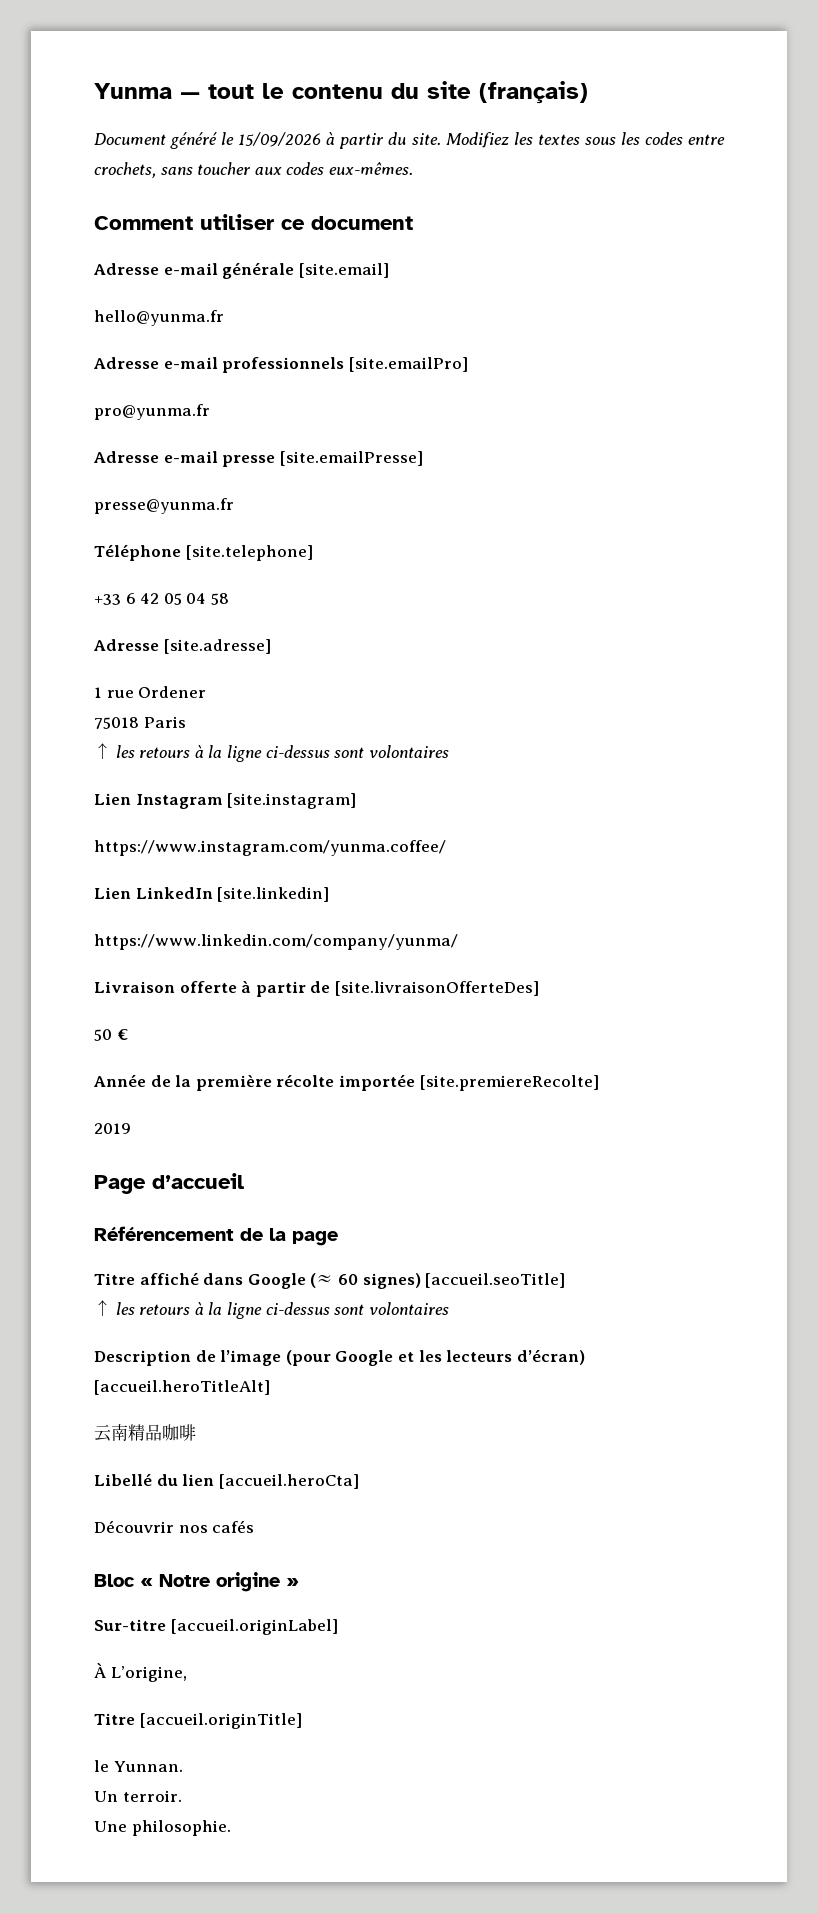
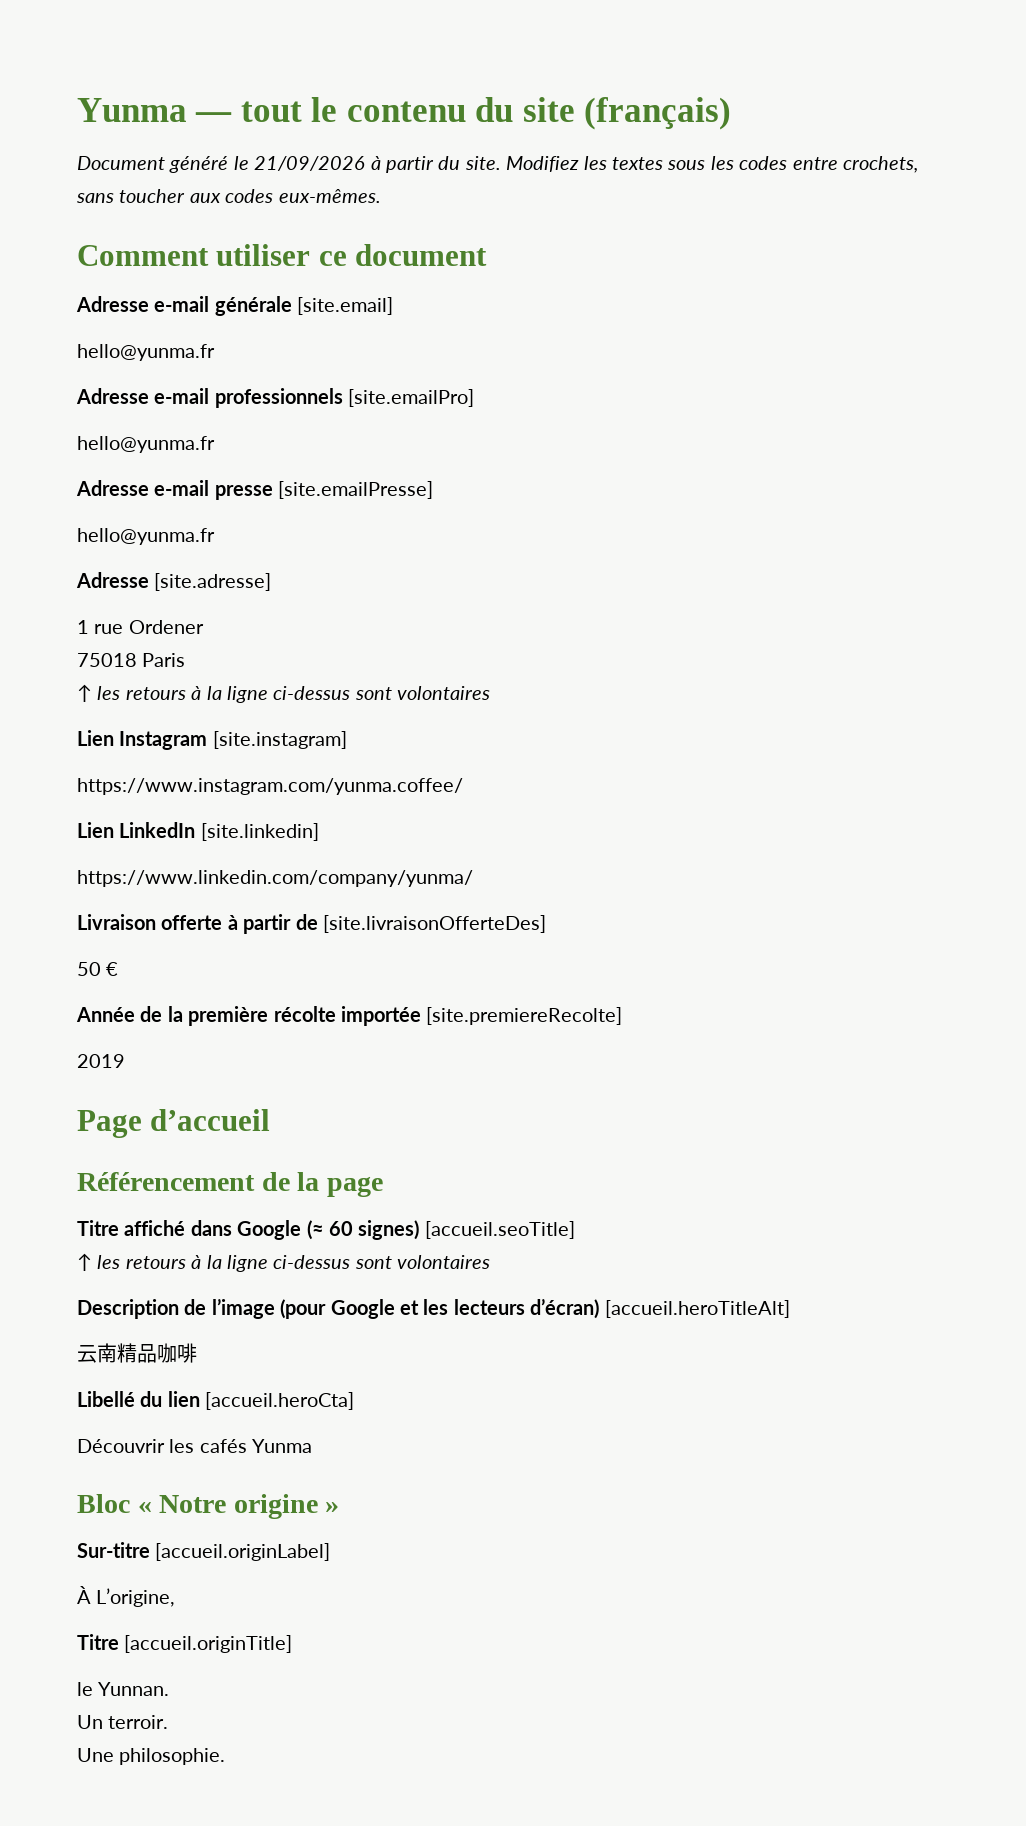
[238,132,322,147] 15/09/2026 -> [254,156,366,171] 21/09/2026
[94,404,210,420] pro@yunma.fr -> [77,436,215,453] hello@yunma.fr
[94,498,234,514] [94,544,313,561] [94,593,229,605] presse@yunma.fr // Téléphone [site.telephone] // +33 6 42 05 04 58 -> [77,528,215,545] hello@yunma.fr
[178,1525,208,1533] nos -> [169,1439,195,1453] les
(255, 1526) none -> [252,1439,313,1453] Yunma

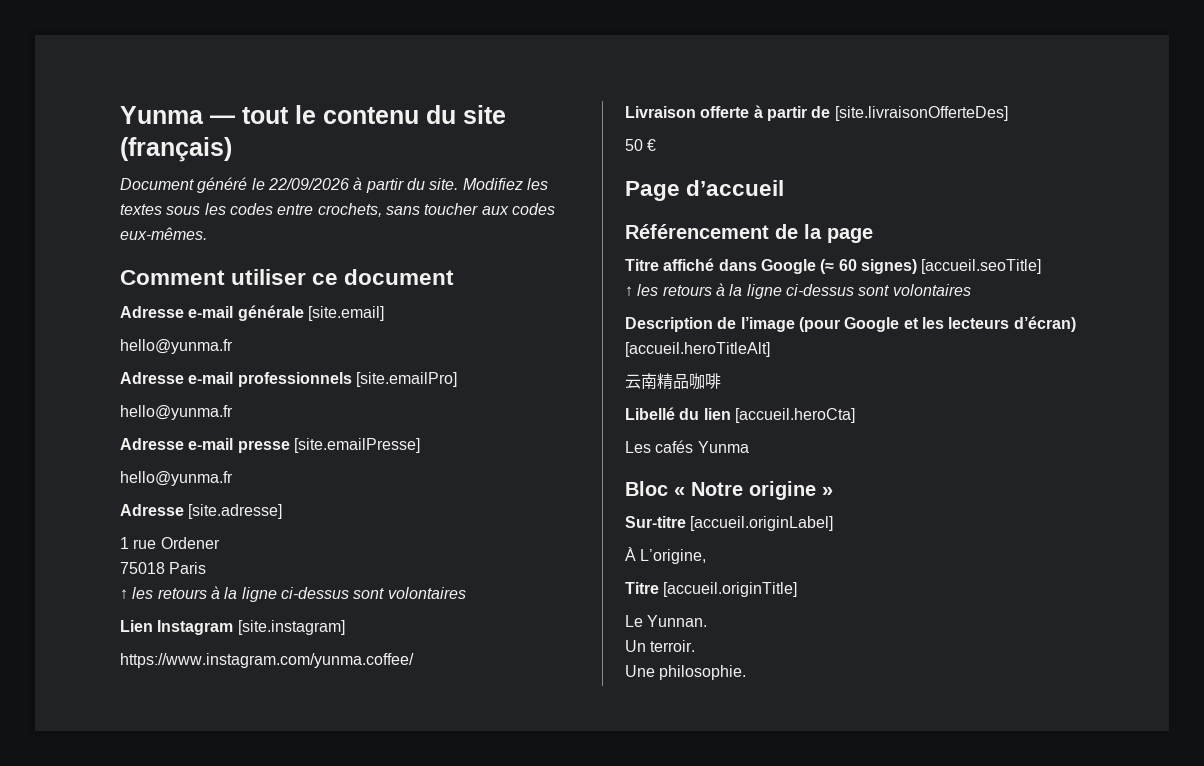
[254,156,366,171] 21/09/2026 -> [267,178,349,190] 22/09/2026
[77,822,319,841] [77,870,473,887] // Lien LinkedIn [site.linkedin] // https://www.linkedin.com/company/yunma/ -> (414, 660) none
[76,1006,623,1026] [77,1054,125,1068] // Année de la première récolte importée [site.premiereRecolte] // 2019 -> (657, 145) none
[77,1439,195,1453] Découvrir les -> [625,441,651,453] Les
[77,1682,93,1696] le -> [625,615,643,627] Le

